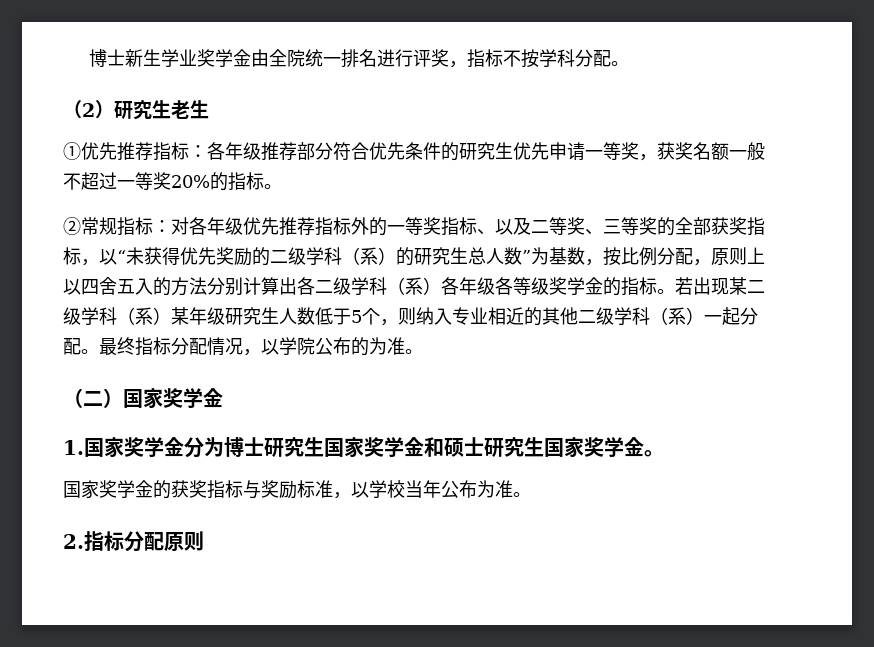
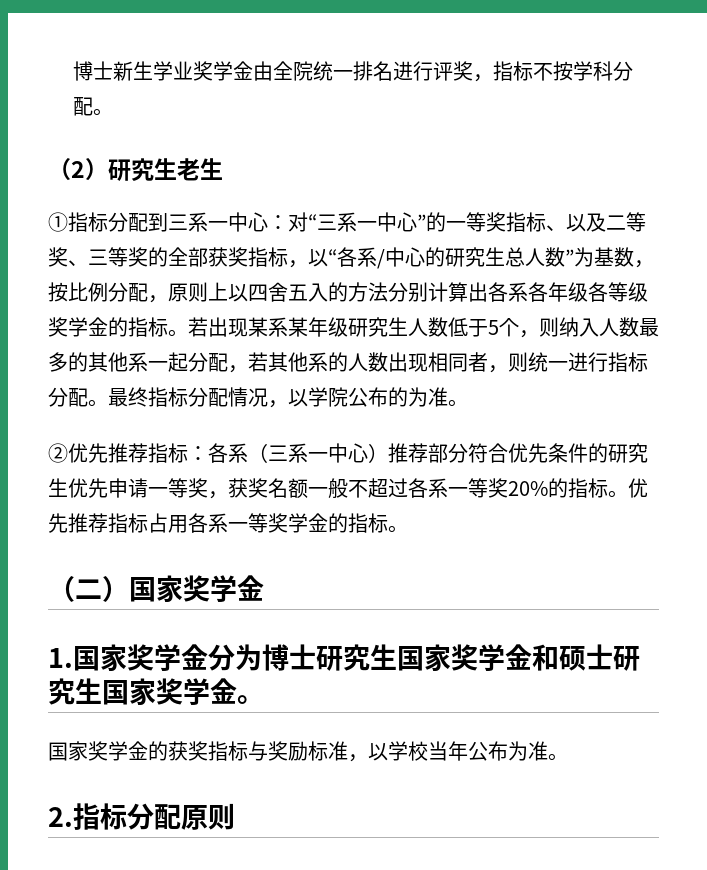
[81,142,765,161] [63,172,282,191] [63,217,369,236] 优先推荐指标：各年级推荐部分符合优先条件的研究生优先申请一等奖，获奖名额一般不超过一等奖20%的指标。 // ②常规指标：对各年级优先推荐指标外 -> [68,212,426,232] 指标分配到三系一中心：对“三系一中心”
[126,247,396,266] 未获得优先奖励的二级学科（系） -> [337,247,425,269] 各系/中心
[315,277,441,295] 二级学科（系） -> [508,282,528,302] 系
[747,280,765,293] [63,307,171,325] 二级学科（系） -> [268,317,288,337] 系
[452,307,740,326] 专业相近的其他二级学科（系）一起 -> [599,317,659,337] [48,352,648,373] 人数最多的其他系一起分配，若其他系的人数出现相同者，则统一进行指标
(423, 351) none -> [48,443,648,463] [48,478,648,499] [48,513,408,533] // ②优先推荐指标：各系（三系一中心）推荐部分符合优先条件的研究生优先申请一等奖，获奖名额一般不超过各系一等奖20%的指标。优先推荐指标占用各系一等奖学金的指标。

